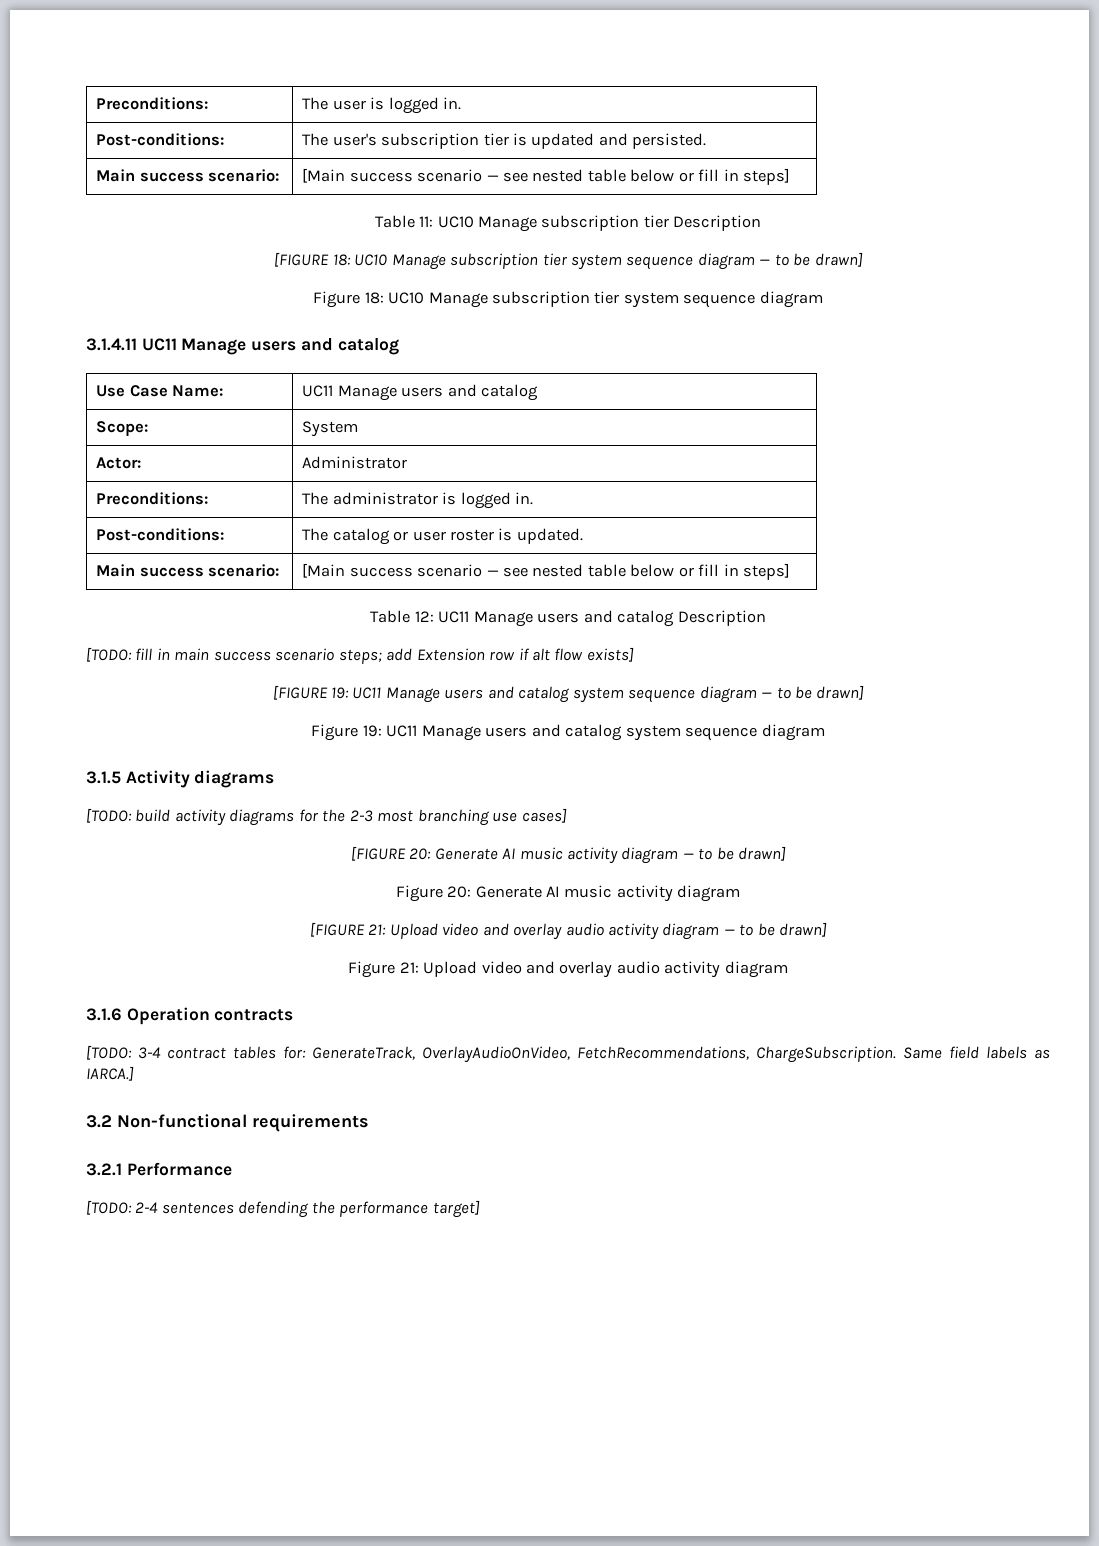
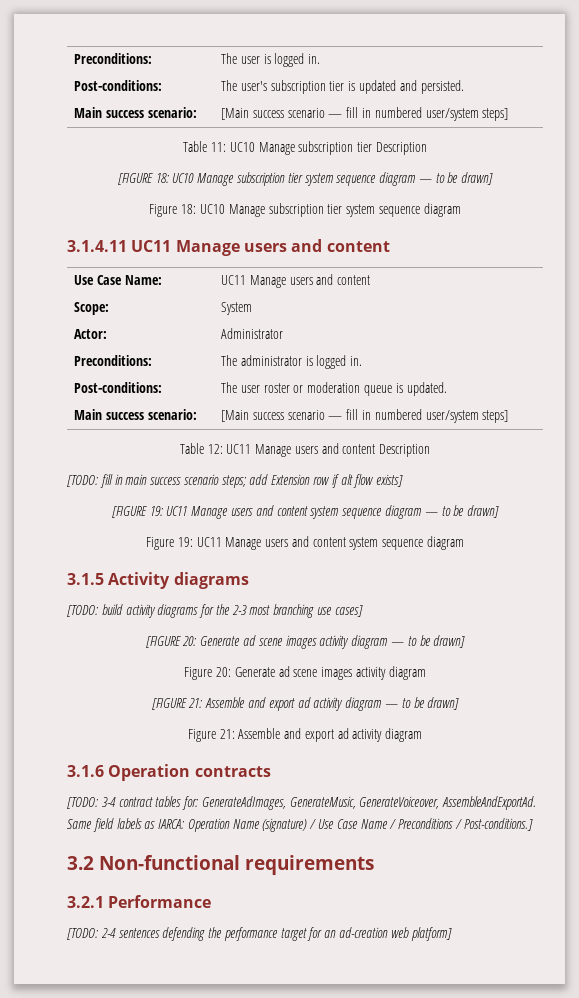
[502,169,739,182] see nested table below or fill in -> [346,107,479,121] fill in numbered user/system
[337,338,399,355] catalog -> [326,241,390,252] content
[480,384,538,401] catalog -> [337,275,371,285] content
[332,528,494,545] catalog or user roster -> [240,382,393,396] user roster or moderation queue
[502,564,739,577] see nested table below or fill in -> [346,409,479,423] fill in numbered user/system
[617,610,675,627] catalog -> [342,444,376,454] content
[518,686,570,703] catalog -> [276,506,308,516] content
[565,724,623,741] catalog -> [312,537,346,547] content
[502,847,563,860] AI music -> [243,635,317,649] ad scene images
[546,885,613,898] AI music -> [278,666,353,680] ad scene images
[389,923,604,940] Upload video and overlay audio -> [205,697,311,711] Assemble and export ad
[423,961,660,978] Upload video and overlay audio -> [238,728,349,742] Assemble and export ad
[312,1046,1050,1063] [86,1066,134,1081] GenerateTrack, OverlayAudioOnVideo, FetchRecommendations, ChargeSubscription. Same field labels as IARCA.] -> [201,796,537,810] [67,818,533,832] GenerateAdImages, GenerateMusic, GenerateVoiceover, AssembleAndExportAd. Same field labels as IARCA: Operation Name (signature) / Use Case Name / Preconditions / Post-conditions.]
[432,1200,480,1218] target] -> [280,927,452,941] target for an ad-creation web platform]

